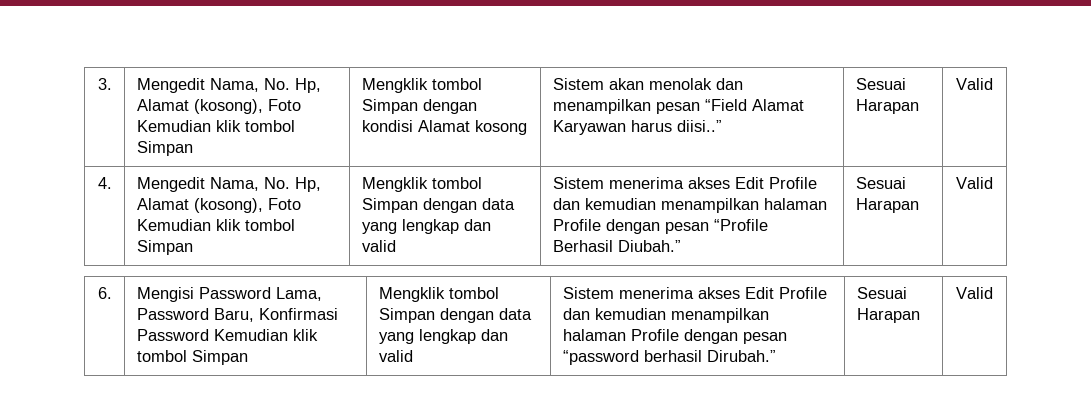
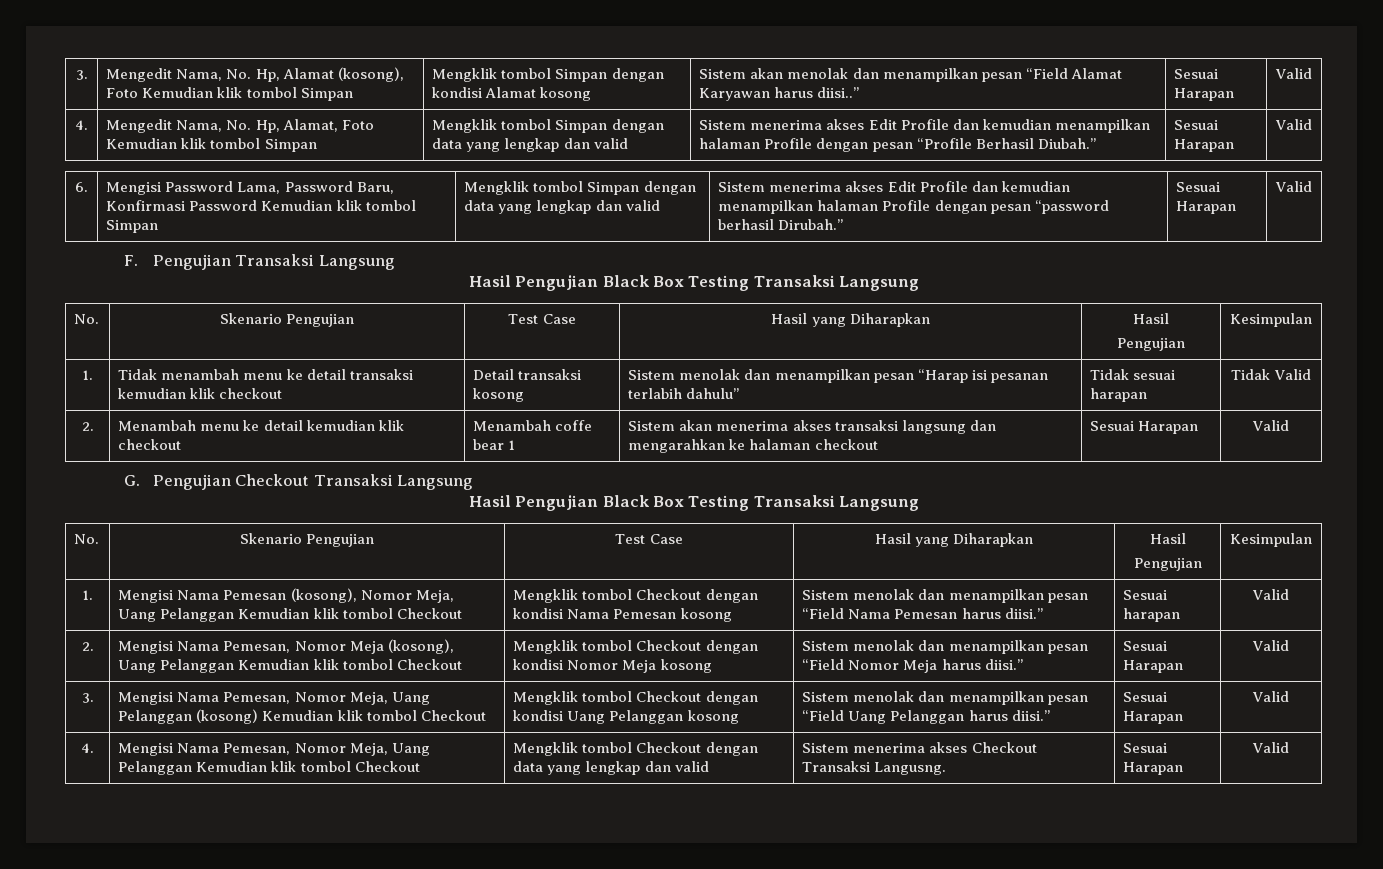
[136,198,263,213] Alamat (kosong), -> [282,119,338,132] Alamat,
(993, 293) none -> [123,254,395,270] [468,275,920,291] [74,314,100,324] [219,313,355,327] [508,314,576,324] [771,313,930,327] [1133,313,1169,324] [1117,338,1185,351] [1230,313,1312,327] [82,370,93,380] [118,369,413,380] [118,388,283,399] [473,369,582,380] [473,388,525,402] [628,369,1048,383] [628,388,740,399] [1090,369,1176,380] [1090,388,1148,402] [1231,369,1311,380] [81,422,94,431] [118,420,404,431] [118,439,182,450] [473,420,593,431] [473,439,516,450] [628,420,996,434] [628,439,878,453] [1090,421,1199,434] [1252,420,1289,431] [123,474,474,490] [468,495,920,511] [74,534,100,544] [239,533,375,547] [615,534,683,544] [874,533,1034,547] [1149,533,1186,544] [1133,558,1202,571] [1230,533,1312,547] [82,590,93,600] [118,588,454,603] [118,608,462,622] [513,589,758,603] [513,608,732,622] [802,589,1088,603] [802,608,1043,619] [1123,590,1168,600] [1123,608,1181,622] [1252,589,1289,600] [81,642,94,651] [118,639,454,654] [118,659,462,673] [513,640,758,654] [513,659,712,673] [802,640,1088,654] [802,659,1023,673] [1123,641,1168,651] [1123,660,1184,673] [1252,640,1289,651] [81,693,94,703] [118,692,430,705] [118,709,486,724] [513,691,758,705] [513,710,739,724] [802,691,1088,705] [802,710,1050,724] [1123,692,1168,702] [1123,711,1184,724] [1252,691,1289,702] [81,743,94,753] [118,743,430,756] [118,761,420,775] [513,742,758,756] [513,761,709,775] [802,742,1037,753] [802,761,947,775] [1123,743,1168,753] [1123,762,1184,775] [1252,742,1289,753] // F. Pengujian Transaksi Langsung // Hasil Pengujian Black Box Testing Transaksi Langsung // No. | Skenario Pengujian | Test Case | Hasil yang Diharapkan | Hasil // Pengujian | Kesimpulan // 1. | Tidak menambah menu ke detail transaksi kemudian klik checkout | Detail transaksi kosong | Sistem menolak dan menampilkan pesan “Harap isi pesanan terlabih dahulu” | Tidak sesuai harapan | Tidak Valid // 2. | Menambah menu ke detail kemudian klik checkout | Menambah coffe bear 1 | Sistem akan menerima akses transaksi langsung dan mengarahkan ke halaman checkout | Sesuai Harapan | Valid // G. Pengujian Checkout Transaksi Langsung // Hasil Pengujian Black Box Testing Transaksi Langsung // No. | Skenario Pengujian | Test Case | Hasil yang Diharapkan | Hasil // Pengujian | Kesimpulan // 1. | Mengisi Nama Pemesan (kosong), Nomor Meja, Uang Pelanggan Kemudian klik tombol Checkout | Mengklik tombol Checkout dengan kondisi Nama Pemesan kosong | Sistem menolak dan menampilkan pesan “Field Nama Pemesan harus diisi.” | Sesuai harapan | Valid // 2. | Mengisi Nama Pemesan, Nomor Meja (kosong), Uang Pelanggan Kemudian klik tombol Checkout | Mengklik tombol Checkout dengan kondisi Nomor Meja kosong | Sistem menolak dan menampilkan pesan “Field Nomor Meja harus diisi.” | Sesuai Harapan | Valid // 3. | Mengisi Nama Pemesan, Nomor Meja, Uang Pelanggan (kosong) Kemudian klik tombol Checkout | Mengklik tombol Checkout dengan kondisi Uang Pelanggan kosong | Sistem menolak dan menampilkan pesan “Field Uang Pelanggan harus diisi.” | Sesuai Harapan | Valid // 4. | Mengisi Nama Pemesan, Nomor Meja, Uang Pelanggan Kemudian klik tombol Checkout | Mengklik tombol Checkout dengan data yang lengkap dan valid | Sistem menerima akses Checkout Transaksi Langusng. | Sesuai Harapan | Valid

